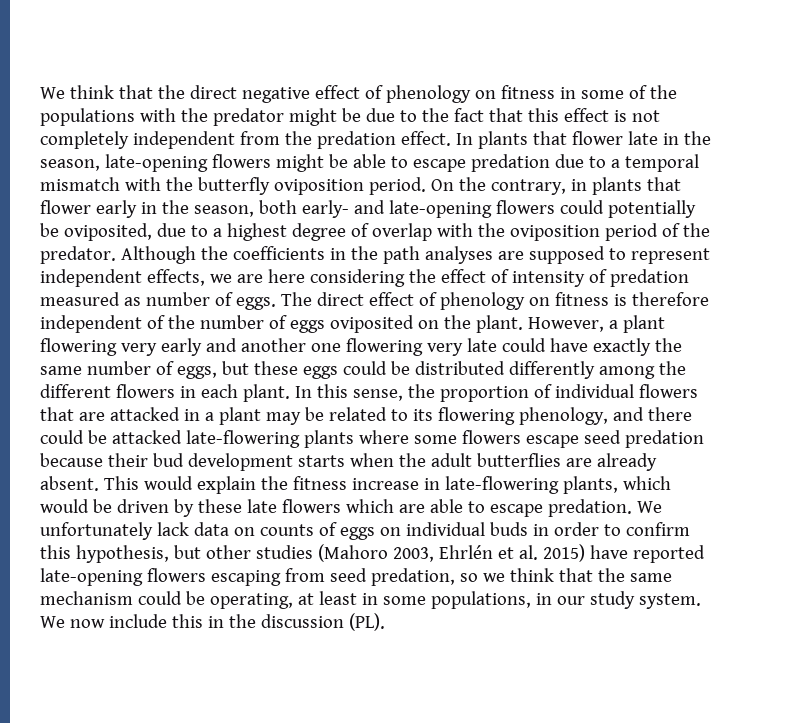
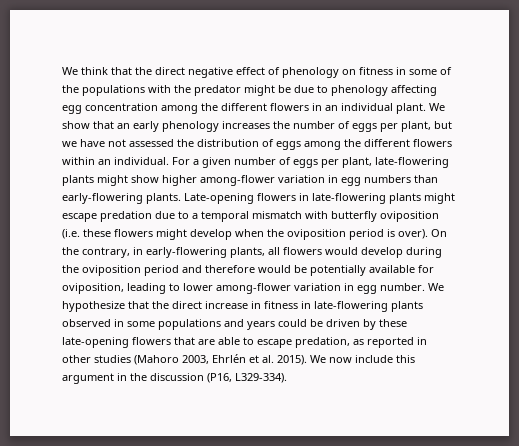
[421,108,660,122] [40,131,711,149] [40,154,408,172] the fact that this effect is not completely independent from the predation effect. In plants that flower late in the season, late-opening flowers might be able to -> [331,85,437,96] [62,103,445,114] [62,121,452,132] [62,139,452,150] [62,157,449,168] [62,175,438,186] [62,193,455,204] phenology affecting egg concentration among the different flowers in an individual plant. We show that an early phenology increases the number of eggs per plant, but we have not assessed the distribution of eggs among the different flowers within an individual. For a given number of eggs per plant, late-flowering plants might show higher among-flower variation in egg numbers than early-flowering plants. Late-opening flowers in late-flowering plants might
[165,177,193,191] the -> (328, 215) none
[368,177,681,195] [40,200,696,218] [40,223,710,241] [40,246,710,264] [40,269,689,287] [40,292,709,310] [40,315,665,333] [40,338,682,356] [40,361,686,379] [40,384,698,402] [40,407,692,425] [40,430,704,448] [40,453,657,471] [40,476,671,494] [40,499,89,513] period. On the contrary, in plants that flower early in the season, both early- and late-opening flowers could potentially be oviposited, due to a highest degree of overlap with the oviposition period of the predator. Although the coefficients in the path analyses are supposed to represent independent effects, we are here considering the effect of intensity of predation measured as number of eggs. The direct effect of phenology on fitness is therefore independent of the number of eggs oviposited on the plant. However, a plant flowering very early and another one flowering very late could have exactly the same number of eggs, but these eggs could be distributed differently among the different flowers in each plant. In this sense, the proportion of individual flowers that are attacked in a plant may be related to its flowering phenology, and there could be attacked late-flowering plants where some flowers escape seed predation because their bud development starts when the adult butterflies are already absent. This would explain the fitness increase in late-flowering plants, which would -> [62,229,447,240] [62,247,442,258] [62,265,434,276] [62,283,444,294] [62,301,423,312] [62,319,307,330] (i.e. these flowers might develop when the oviposition period is over). On the contrary, in early-flowering plants, all flowers would develop during the oviposition period and therefore would be potentially available for oviposition, leading to lower among-flower variation in egg number. We hypothesize that the direct increase in fitness in late-flowering plants observed in some populations and years could
[246,499,394,513] late flowers which -> [62,337,195,348] late-opening flowers that
[547,499,662,517] [40,522,690,540] [40,545,201,563] predation. We unfortunately lack data on counts of eggs on individual buds in order to confirm this hypothesis, but -> [295,337,427,348] predation, as reported in
[542,544,705,563] [40,568,672,586] [40,591,701,609] 2015) have reported late-opening flowers escaping from seed predation, so we think that the same mechanism could be operating, at least in some populations, in our study system. -> [277,355,307,365] 2015).
(203, 621) none -> [62,373,114,384] argument
[348,613,385,631] (PL). -> [207,373,287,383] (P16, L329-334).

